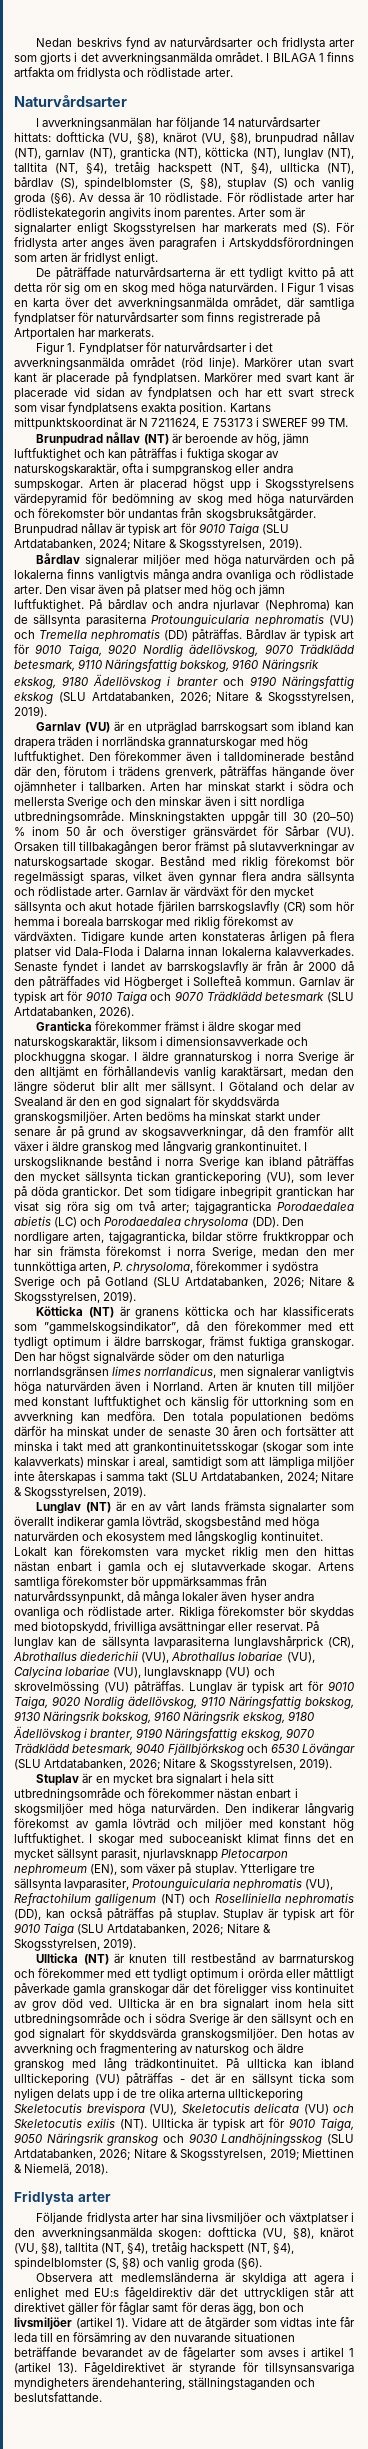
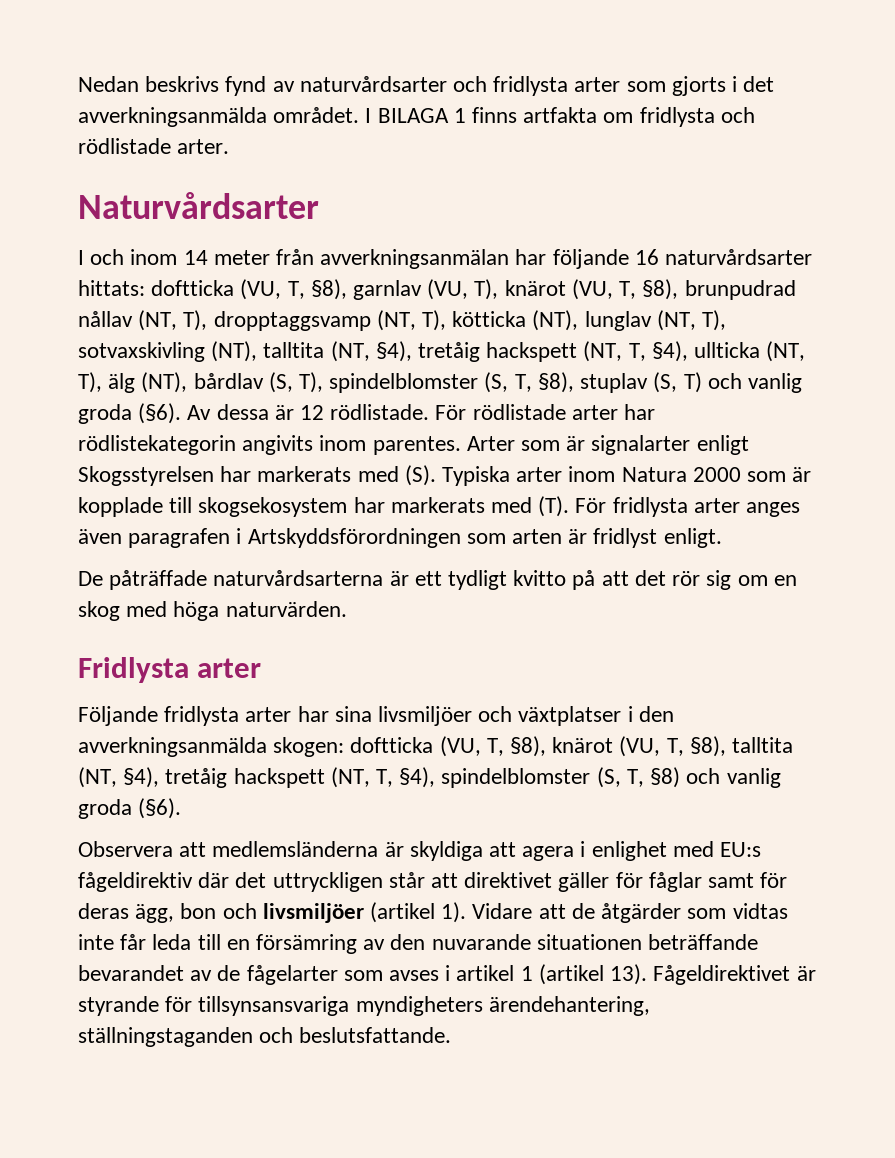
(40, 122) none -> [90,249,315,265] och inom 14 meter från
[222,118,235,127] 14 -> [634,249,659,265] 16
[136,132,226,144] §8), knärot (VU, -> [287,279,637,300] T, §8), garnlav (VU, T), knärot (VU, T,
[14,147,324,160] (NT), garnlav (NT), granticka (NT), kötticka (NT), lunglav -> [138,310,727,331] [78,342,205,362] (NT, T), dropptaggsvamp (NT, T), kötticka (NT), lunglav (NT, T), sotvaxskivling
(243, 168) none -> [628,343,646,361] T,
[327,163,354,174] [14,177,193,190] (NT), bårdlav (S), spindelblomster (S, -> [766,341,806,362] [78,372,532,393] (NT, T), älg (NT), bårdlav (S, T), spindelblomster (S, T,
[272,178,288,189] (S) -> [653,372,702,393] (S, T)
[148,193,161,202] 10 -> [300,405,325,420] 12
(331, 228) none -> [442,466,812,486] [78,496,570,517] Typiska arter inom Natura 2000 som är kopplade till skogsekosystem har markerats med (T).
[14,283,42,292] detta -> [634,570,666,586] det
[280,282,354,295] [14,297,354,310] [14,312,320,325] [14,328,155,340] [36,342,273,355] [14,357,354,370] [14,372,356,385] [14,387,355,400] [14,402,271,415] [14,417,348,430] [36,432,310,446] [14,448,279,461] [14,463,293,476] [14,478,354,491] [14,493,354,506] [14,508,316,521] [14,523,289,536] [14,538,302,551] [36,553,354,567] [14,569,354,582] [14,584,285,597] [14,599,354,612] [14,614,354,627] [14,629,354,642] [14,644,355,657] [14,659,319,672] [14,674,354,689] [14,691,355,704] [14,706,47,718] [36,721,354,734] [14,736,308,749] [14,751,354,764] [14,766,355,779] [14,781,354,793] [14,796,304,809] [14,811,354,824] [14,826,354,839] [14,841,356,854] [14,856,355,869] [14,871,354,884] [14,886,314,898] [14,901,355,914] [14,916,294,929] [14,931,354,944] [14,946,354,959] [14,961,354,974] [14,976,355,989] [14,991,354,1004] [14,1007,135,1018] [36,1021,301,1034] [14,1036,309,1049] [14,1051,355,1064] [14,1066,354,1079] [14,1081,355,1094] [14,1096,279,1109] [14,1111,321,1124] [14,1126,354,1139] [14,1141,307,1154] [14,1156,354,1169] [14,1171,355,1184] [14,1186,355,1199] [14,1201,354,1214] [14,1216,304,1228] [14,1231,355,1244] [14,1246,356,1259] [14,1261,318,1274] [14,1276,355,1289] [14,1291,137,1304] [36,1306,354,1319] [14,1321,354,1334] [14,1336,354,1349] [14,1351,284,1364] [14,1366,354,1379] [14,1381,355,1394] [14,1396,354,1409] [14,1411,354,1424] [14,1426,354,1436] [14,1441,354,1454] [14,1456,355,1469] [14,1471,354,1484] [14,1486,147,1499] [36,1501,354,1514] [14,1516,319,1529] [14,1531,323,1544] [14,1546,354,1559] [14,1561,354,1574] [14,1576,268,1589] [14,1591,314,1604] [14,1606,354,1619] [14,1621,319,1634] [14,1636,354,1649] [13,1651,315,1663] [14,1666,275,1679] [14,1681,355,1694] [14,1696,354,1709] [14,1711,315,1724] [13,1726,315,1741] [14,1743,355,1756] [14,1758,332,1771] [36,1773,275,1786] [14,1788,298,1801] [14,1803,354,1816] [14,1818,354,1831] [14,1833,354,1846] [14,1848,289,1861] [14,1863,315,1876] [14,1878,334,1891] [14,1893,354,1906] [14,1908,355,1921] [14,1923,271,1936] [14,1938,137,1951] [36,1953,355,1966] [14,1968,354,1981] [14,1983,354,1996] [14,1998,354,2011] [14,2013,355,2026] [14,2028,355,2041] [14,2043,304,2056] [14,2058,354,2071] [14,2073,355,2086] [14,2088,303,2101] [14,2103,354,2116] [14,2118,354,2131] [14,2133,354,2146] [14,2148,354,2161] [14,2163,109,2175] I Figur 1 visas en karta över det avverkningsanmälda området, där samtliga fyndplatser för naturvårdsarter som finns registrerade på Artportalen har markerats. // Figur 1. Fyndplatser för naturvårdsarter i det avverkningsanmälda området (röd linje). Markörer utan svart kant är placerade på fyndplatsen. Markörer med svart kant är placerade vid sidan av fyndplatsen och har ett svart streck som visar fyndplatsens exakta position. Kartans mittpunktskoordinat är N 7211624, E 753173 i SWEREF 99 TM. // Brunpudrad nållav (NT) är beroende av hög, jämn luftfuktighet och kan påträffas i fuktiga skogar av naturskogskaraktär, ofta i sumpgranskog eller andra sumpskogar. Arten är placerad högst upp i Skogsstyrelsens värdepyramid för bedömning av skog med höga naturvärden och förekomster bör undantas från skogsbruksåtgärder. Brunpudrad nållav är typisk art för 9010 Taiga (SLU Artdatabanken, 2024; Nitare & Skogsstyrelsen, 2019). // Bårdlav signalerar miljöer med höga naturvärden och på lokalerna finns vanligtvis många andra ovanliga och rödlistade arter. Den visar även på platser med hög och jämn luftfuktighet. På bårdlav och andra njurlavar (Nephroma) kan de sällsynta parasiterna Protounguicularia nephromatis (VU) och Tremella nephromatis (DD) påträffas. Bårdlav är typisk art för 9010 Taiga, 9020 Nordlig ädellövskog, 9070 Trädklädd betesmark, 9110 Näringsfattig bokskog, 9160 Näringsrik ekskog, 9180 Ädellövskog i branter och 9190 Näringsfattig ekskog (SLU Artdatabanken, 2026; Nitare & Skogsstyrelsen, 2019). // Garnlav (VU) är en utpräglad barrskogsart som ibland kan drapera träden i norrländska grannaturskogar med hög luftfuktighet. Den förekommer även i talldominerade bestånd där den, förutom i trädens grenverk, påträffas hängande över ojämnheter i tallbarken. Arten har minskat starkt i södra och mellersta Sverige och den minskar även i sitt nordliga utbredningsområde. Minskningstakten uppgår till 30 (20–50) % inom 50 år och överstiger gränsvärdet för Sårbar (VU). Orsaken till tillbakagången beror främst på slutavverkningar av naturskogsartade skogar. Bestånd med riklig förekomst bör regelmässigt sparas, vilket även gynnar flera andra sällsynta och rödlistade arter. Garnlav är värdväxt för den mycket sällsynta och akut hotade fjärilen barrskogslavfly (CR) som hör hemma i boreala barrskogar med riklig förekomst av värdväxten. Tidigare kunde arten konstateras årligen på flera platser vid Dala-Floda i Dalarna innan lokalerna kalavverkades. Senaste fyndet i landet av barrskogslavfly är från år 2000 då den påträffades vid Högberget i Sollefteå kommun. Garnlav är typisk art för 9010 Taiga och 9070 Trädklädd betesmark (SLU Artdatabanken, 2026). // Granticka förekommer främst i äldre skogar med naturskogskaraktär, liksom i dimensionsavverkade och plockhuggna skogar. I äldre grannaturskog i norra Sverige är den alltjämt en förhållandevis vanlig karaktärsart, medan den längre söderut blir allt mer sällsynt. I Götaland och delar av Svealand är den en god signalart för skyddsvärda granskogsmiljöer. Arten bedöms ha minskat starkt under senare år på grund av skogsavverkningar, då den framför allt växer i äldre granskog med långvarig grankontinuitet. I urskogsliknande bestånd i norra Sverige kan ibland påträffas den mycket sällsynta tickan grantickeporing (VU), som lever på döda grantickor. Det som tidigare inbegripit grantickan har visat sig röra sig om två arter; tajgagranticka Porodaedalea abietis (LC) och Porodaedalea chrysoloma (DD). Den nordligare arten, tajgagranticka, bildar större fruktkroppar och har sin främsta förekomst i norra Sverige, medan den mer tunnköttiga arten, P. chrysoloma, förekommer i sydöstra Sverige och på Gotland (SLU Artdatabanken, 2026; Nitare & Skogsstyrelsen, 2019). // Kötticka (NT) är granens kötticka och har klassificerats som ”gammelskogsindikator”, då den förekommer med ett tydligt optimum i äldre barrskogar, främst fuktiga granskogar. Den har högst signalvärde söder om den naturliga norrlandsgränsen limes norrlandicus, men signalerar vanligtvis höga naturvärden även i Norrland. Arten är knuten till miljöer med konstant luftfuktighet och känslig för uttorkning som en avverkning kan medföra. Den totala populationen bedöms därför ha minskat under de senaste 30 åren och fortsätter att minska i takt med att grankontinuitetsskogar (skogar som inte kalavverkats) minskar i areal, samtidigt som att lämpliga miljöer inte återskapas i samma takt (SLU Artdatabanken, 2024; Nitare & Skogsstyrelsen, 2019). // Lunglav (NT) är en av vårt lands främsta signalarter som överallt indikerar gamla lövträd, skogsbestånd med höga naturvärden och ekosystem med långskoglig kontinuitet. Lokalt kan förekomsten vara mycket riklig men den hittas nästan enbart i gamla och ej slutavverkade skogar. Artens samtliga förekomster bör uppmärksammas från naturvårdssynpunkt, då många lokaler även hyser andra ovanliga och rödlistade arter. Rikliga förekomster bör skyddas med biotopskydd, frivilliga avsättningar eller reservat. På lunglav kan de sällsynta lavparasiterna lunglavshårprick (CR), Abrothallus diederichii (VU), Abrothallus lobariae (VU), Calycina lobariae (VU), lunglavsknapp (VU) och skrovelmössing (VU) påträffas. Lunglav är typisk art för 9010 Taiga, 9020 Nordlig ädellövskog, 9110 Näringsfattig bokskog, 9130 Näringsrik bokskog, 9160 Näringsrik ekskog, 9180 Ädellövskog i branter, 9190 Näringsfattig ekskog, 9070 Trädklädd betesmark, 9040 Fjällbjörkskog och 6530 Lövängar (SLU Artdatabanken, 2026; Nitare & Skogsstyrelsen, 2019). // Stuplav är en mycket bra signalart i hela sitt utbredningsområde och förekommer nästan enbart i skogsmiljöer med höga naturvärden. Den indikerar långvarig förekomst av gamla lövträd och miljöer med konstant hög luftfuktighet. I skogar med suboceaniskt klimat finns det en mycket sällsynt parasit, njurlavsknapp Pletocarpon nephromeum (EN), som växer på stuplav. Ytterligare tre sällsynta lavparasiter, Protounguicularia nephromatis (VU), Refractohilum galligenum (NT) och Roselliniella nephromatis (DD), kan också påträffas på stuplav. Stuplav är typisk art för 9010 Taiga (SLU Artdatabanken, 2026; Nitare & Skogsstyrelsen, 2019). // Ullticka (NT) är knuten till restbestånd av barrnaturskog och förekommer med ett tydligt optimum i orörda eller måttligt påverkade gamla granskogar där det föreligger viss kontinuitet av grov död ved. Ullticka är en bra signalart inom hela sitt utbredningsområde och i södra Sverige är den sällsynt och en god signalart för skyddsvärda granskogsmiljöer. Den hotas av avverkning och fragmentering av naturskog och äldre granskog med lång trädkontinuitet. På ullticka kan ibland ulltickeporing (VU) påträffas - det är en sällsynt ticka som nyligen delats upp i de tre olika arterna ulltickeporing Skeletocutis brevispora (VU), Skeletocutis delicata (VU) och Skeletocutis exilis (NT). Ullticka är typisk art för 9010 Taiga, 9050 Näringsrik granskog och 9030 Landhöjningsskog (SLU Artdatabanken, 2026; Nitare & Skogsstyrelsen, 2019; Miettinen & Niemelä, 2018). -> (347, 609) none
[292,2227,354,2239] [14,2243,38,2254] §8), knärot (VU, -> [486,736,684,757] T, §8), knärot (VU, T,
(270, 2248) none -> [376,769,394,787] T,
(120, 2263) none -> [626,769,644,787] T,

